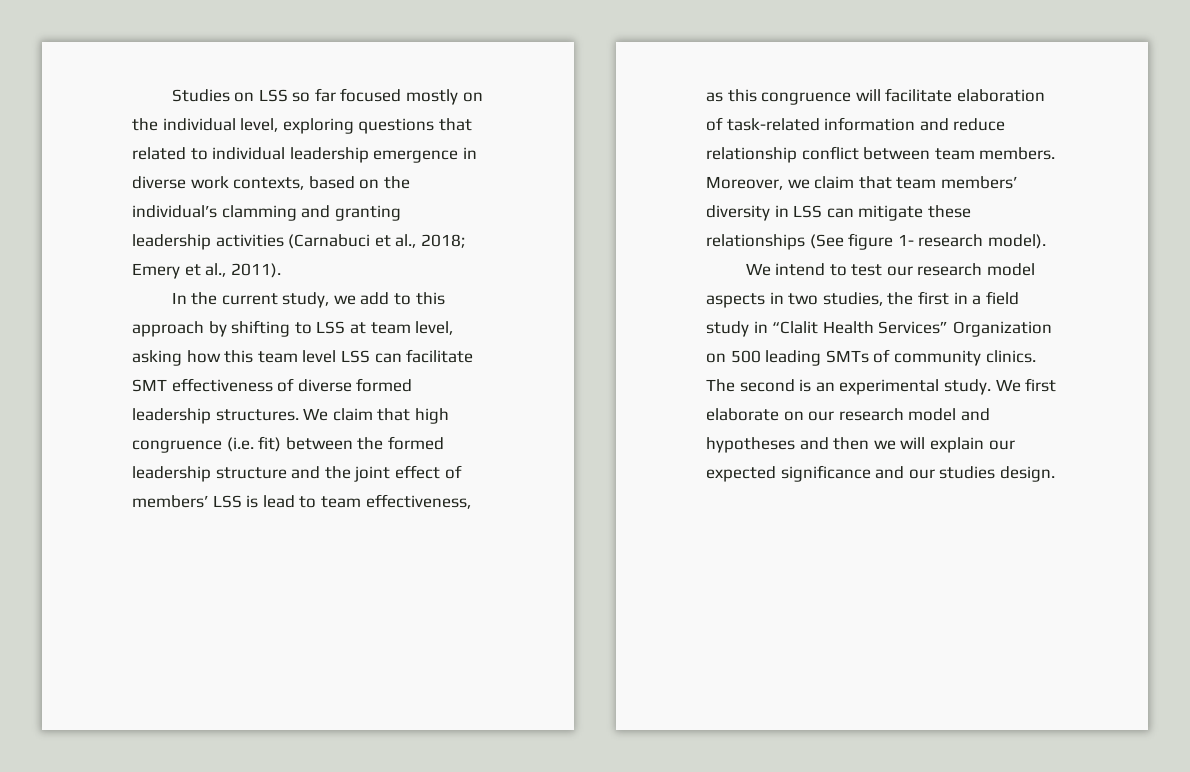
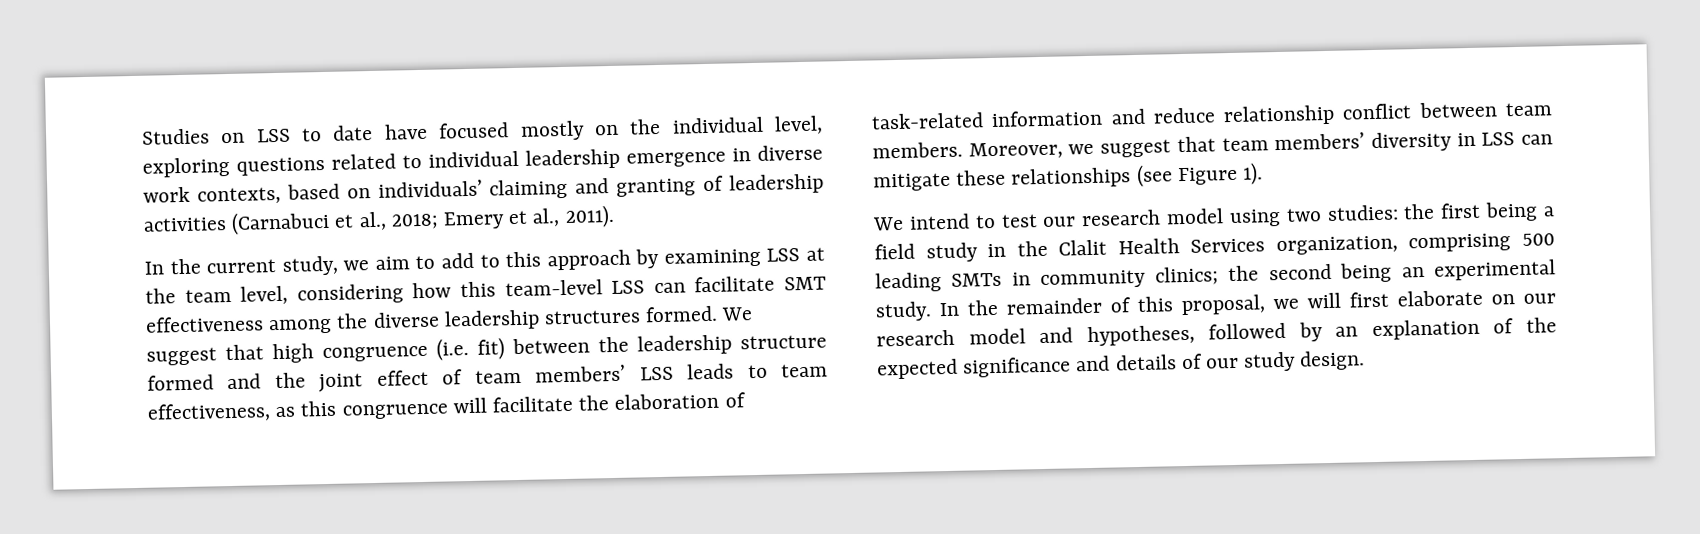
[292,88,336,102] so far -> [301,123,428,142] to date have
[438,118,472,131] that -> (325, 166) none
[383,176,410,189] [132,205,297,221] the individual’s clamming -> [377,178,569,200] individuals’ claiming
(401, 213) none -> [703,175,725,192] of
(356, 300) none -> [374,255,436,270] aim to
[231,320,312,337] shifting to -> [663,248,761,268] examining
(366, 328) none -> [145,288,176,304] the
[132,350,182,366] asking -> [296,283,404,305] considering
[257,350,337,363] team level -> [504,279,603,297] team-level
[277,378,413,392] [132,408,373,424] of diverse formed leadership structures. We claim -> [268,305,754,335] [146,347,217,366] among the diverse leadership structures formed. We suggest
[387,436,444,450] formed -> (629, 344) none
(287, 473) none -> [147,374,214,391] formed
(462, 472) none -> [474,369,522,384] team
[246,495,295,508] is lead -> [687,363,735,380] leads
(953, 95) none -> [578,395,610,411] the
[814,176,855,189] claim -> [1100,139,1172,158] suggest
[809,233,1046,250] (See figure 1- research model). -> [1135,162,1264,187] (see Figure 1).
[706,292,883,308] aspects in two studies, -> [1228,204,1399,228] using two studies:
[953,292,968,304] in -> [1485,201,1539,222] being
[772,321,1052,337] [706,349,1036,366] [706,379,1021,395] “Clalit Health Services” Organization on 500 leading SMTs of community clinics. The second is an experimental study. We -> [1016,233,1555,257] [875,259,1556,293] [875,292,1341,322] the Clalit Health Services organization, comprising 500 leading SMTs in community clinics; the second being an experimental study. In the remainder of this proposal, we will
[706,437,1015,453] [706,465,996,482] hypotheses and then we will explain our expected significance and our studies -> [1086,317,1557,347] [876,351,1297,380] hypotheses, followed by an explanation of the expected significance and details of our study

